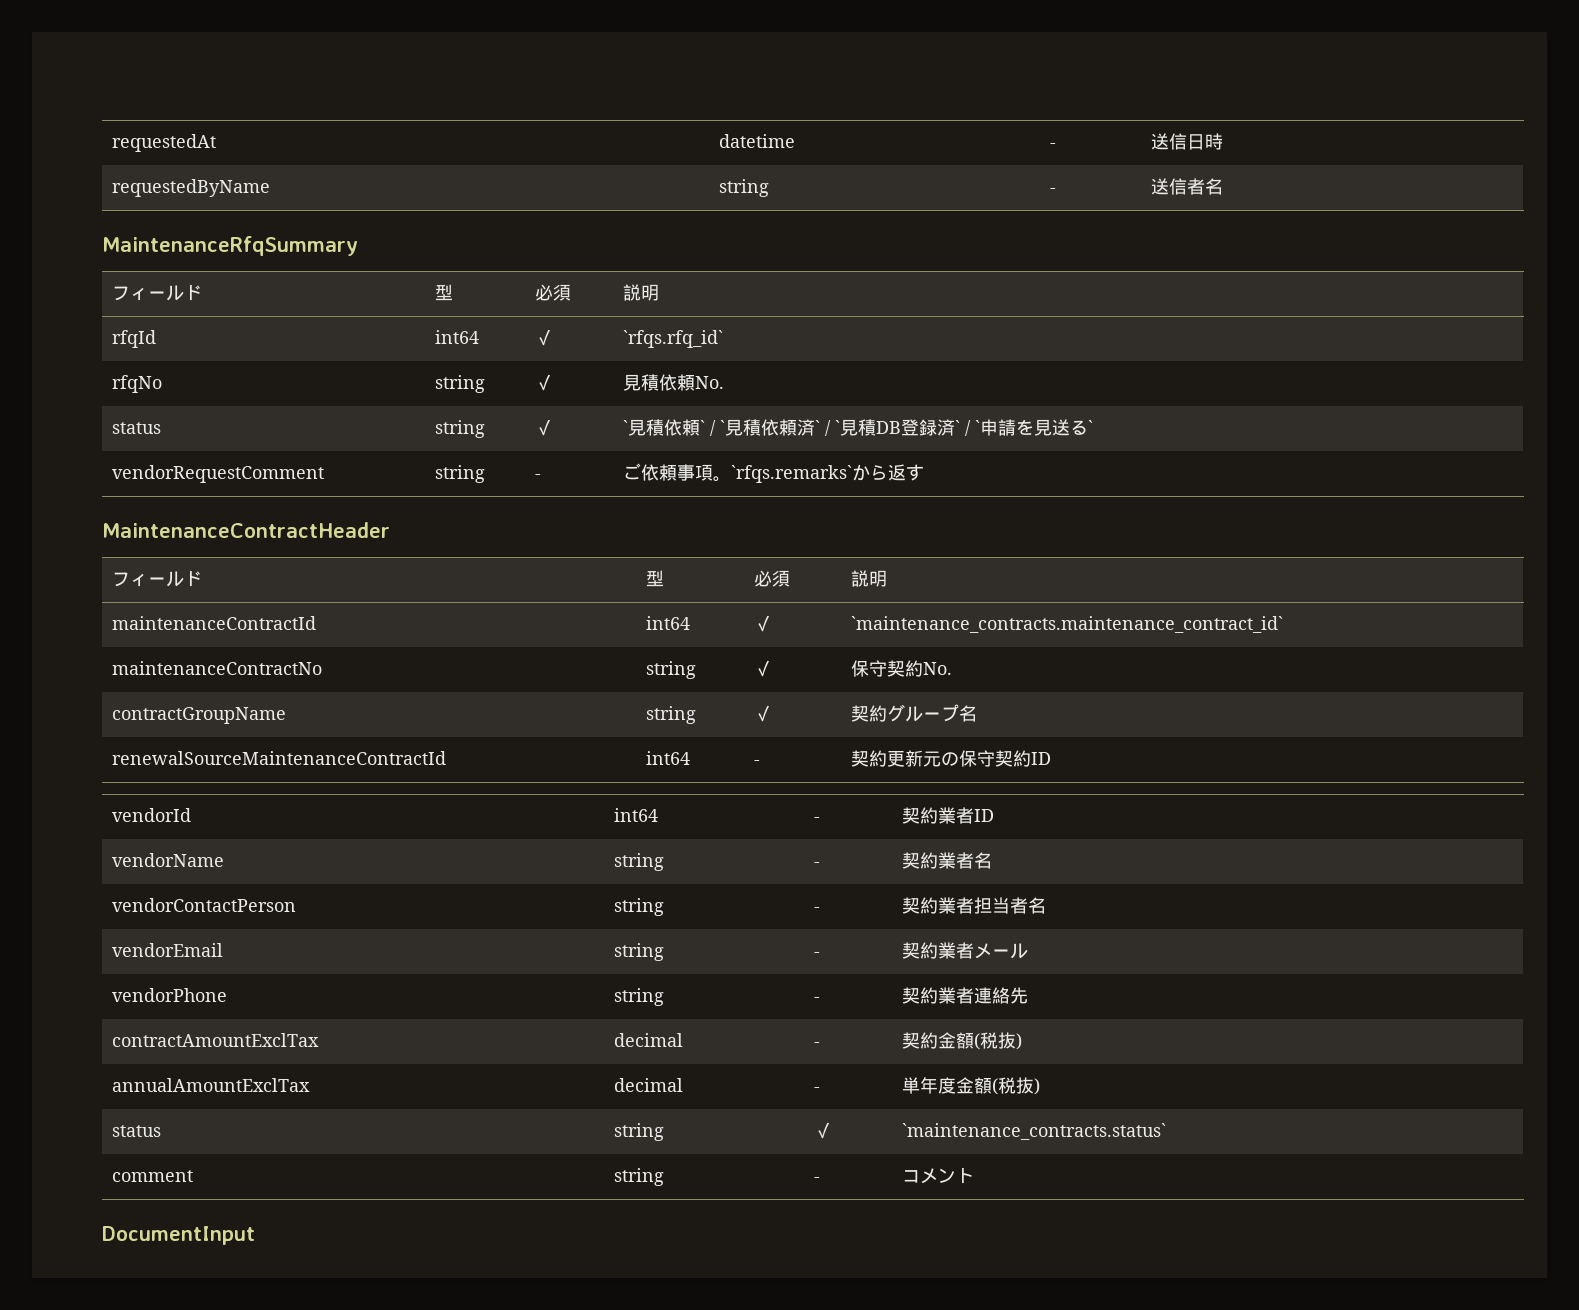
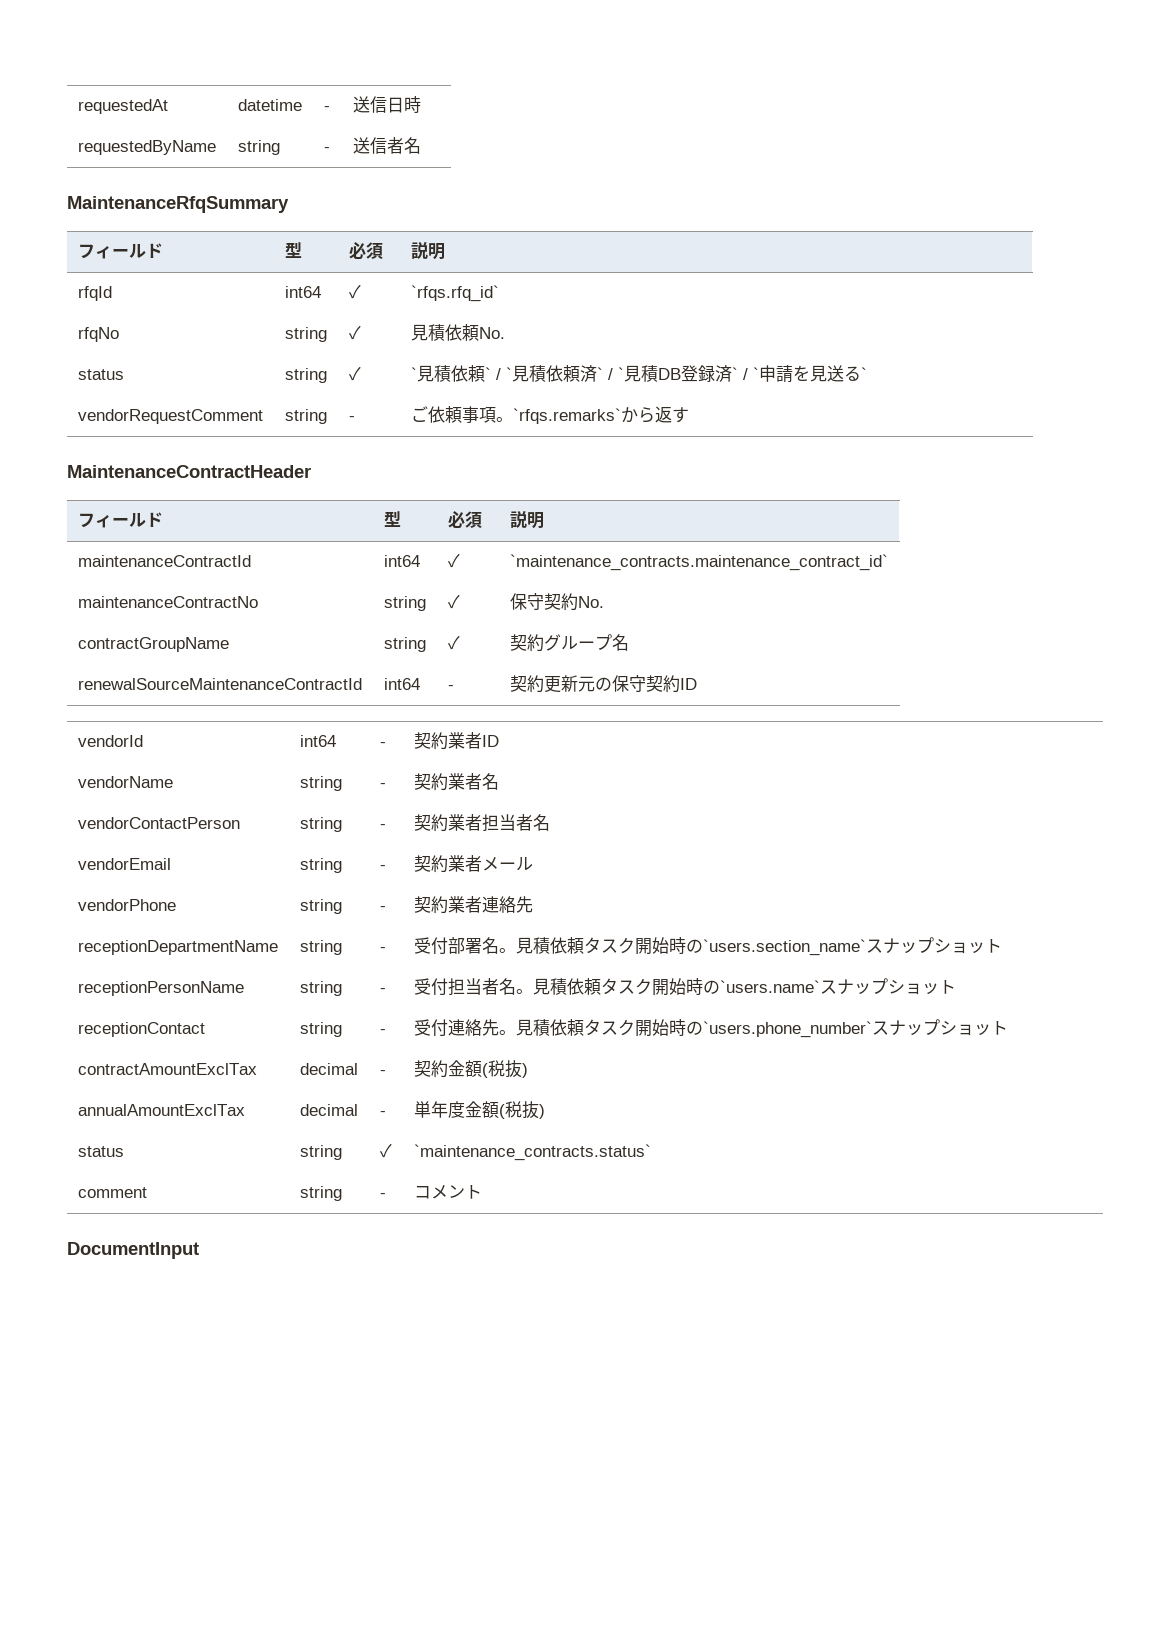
(1029, 995) none -> [77,940,278,955] [299,940,342,955] [379,947,386,952] [413,937,1002,956] [77,981,244,996] [299,981,342,996] [379,988,386,993] [413,978,956,996] [77,1022,205,1037] [299,1022,342,1037] [379,1029,386,1034] [413,1019,1008,1038] // receptionDepartmentName | string | - | 受付部署名。見積依頼タスク開始時の`users.section_name`スナップショット // receptionPersonName | string | - | 受付担当者名。見積依頼タスク開始時の`users.name`スナップショット // receptionContact | string | - | 受付連絡先。見積依頼タスク開始時の`users.phone_number`スナップショット

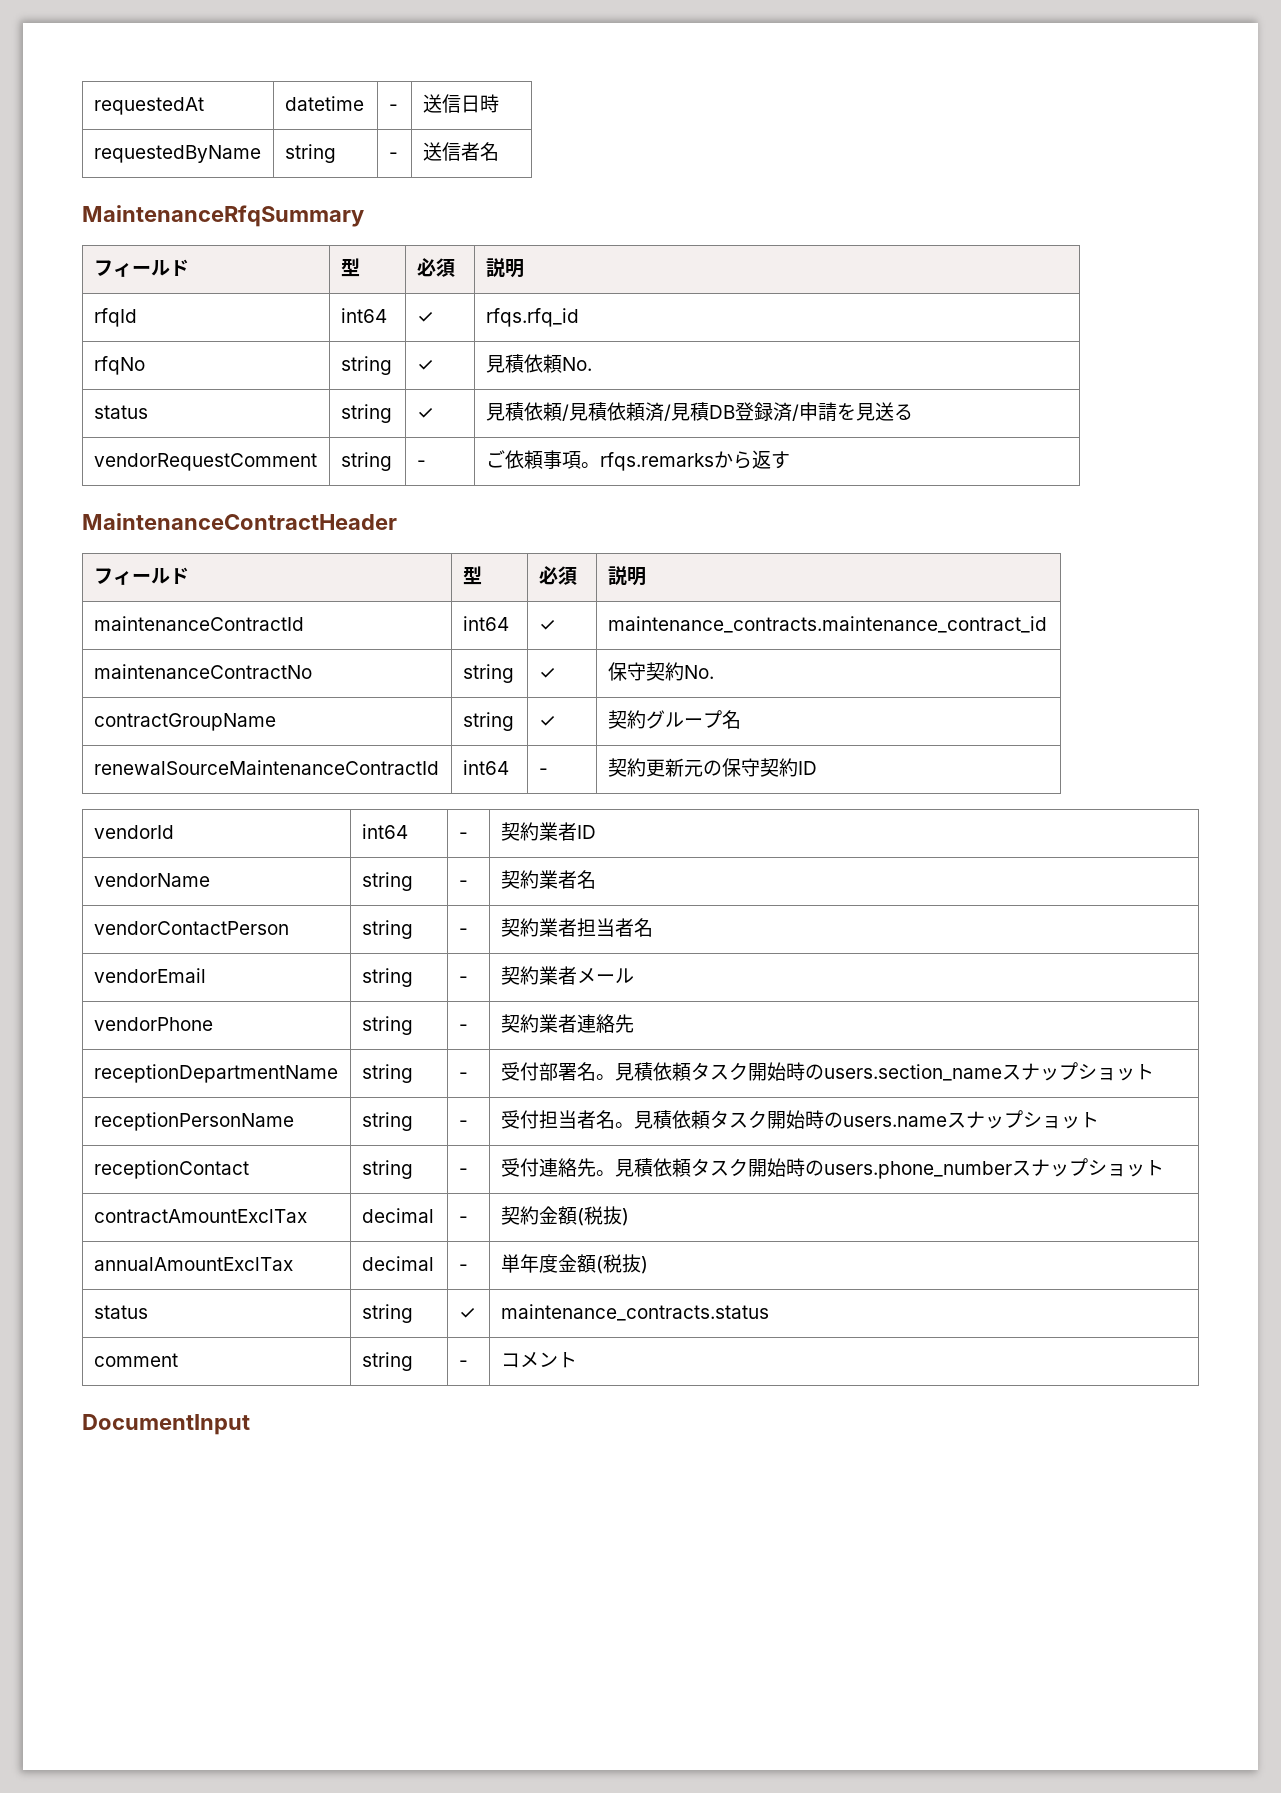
[410,285,499,302] `rfqs.rfq_id` -> [485,308,579,327] rfqs.rfq_id
[410,365,624,382] `見積依頼` / `見積依頼済` / ` -> [485,402,671,421] 見積依頼/見積依頼済/
[731,367,759,380] ` / ` -> [791,404,799,421] /
[860,367,867,380] ` -> (913, 412) none
[512,408,621,424] `rfqs.remarks` -> [599,452,714,471] rfqs.remarks
[509,554,888,571] `maintenance_contracts.maintenance_contract_id` -> [607,616,1047,633] maintenance_contracts.maintenance_contract_id
[702,939,866,956] `users.section_name` -> [823,1064,1002,1081] users.section_name
[719,980,820,993] `users.name` -> [842,1116,947,1127] users.name
[702,1021,872,1038] `users.phone_number` -> [823,1161,1012,1179] users.phone_number
[413,1144,651,1161] `maintenance_contracts.status` -> [500,1304,769,1321] maintenance_contracts.status

